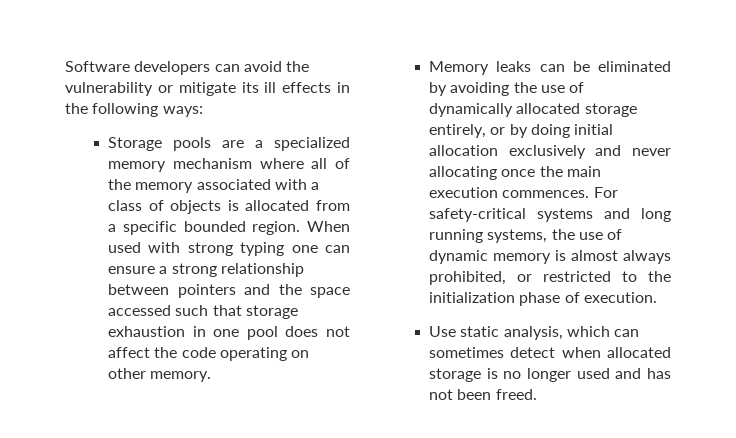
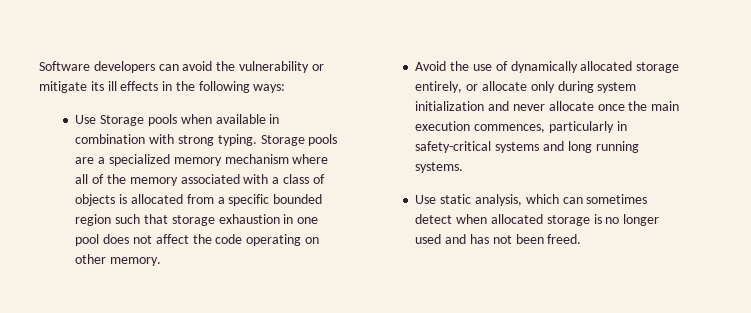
(203, 111) none -> [75,114,280,126] [75,134,257,146] Use Storage pools when available in combination with strong typing.
[252,221,350,235] [108,242,350,256] [108,263,304,277] [108,284,350,298] [108,305,172,316] region. When used with strong typing one can ensure a strong relationship between pointers and the space accessed -> [75,214,112,226] region
[429,61,671,75] [429,82,510,96] Memory leaks can be eliminated by avoiding -> [415,61,447,71] Avoid
[509,124,614,138] [429,145,586,159] by doing initial allocation exclusively -> [481,81,637,93] [415,101,485,111] allocate only during system initialization
[429,166,498,180] allocating -> [548,101,594,111] allocate
[502,187,618,198] commences. For -> [474,121,627,133] commences, particularly in
[487,229,623,243] [429,250,671,264] [429,271,671,285] [429,292,657,306] systems, the use of dynamic memory is almost always prohibited, or restricted to the initialization phase of execution. -> [415,162,464,173] systems.

